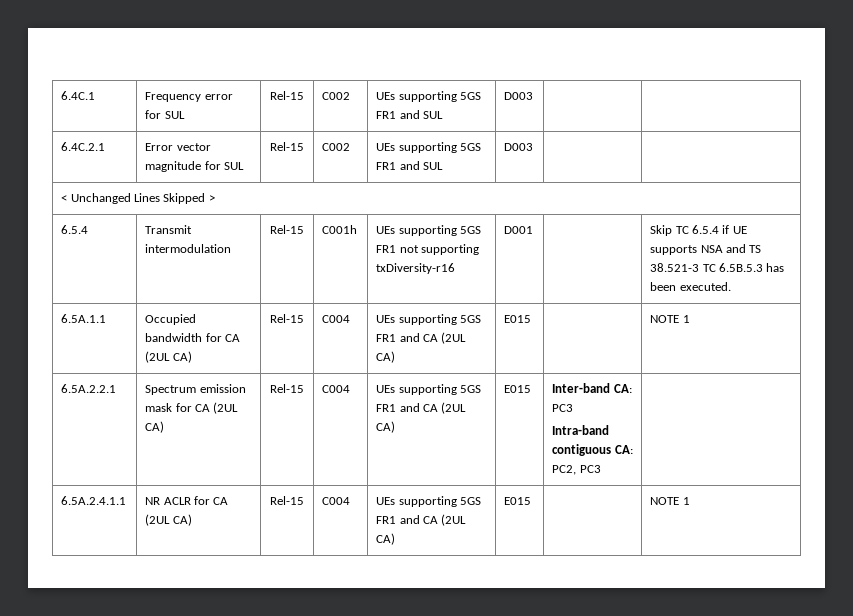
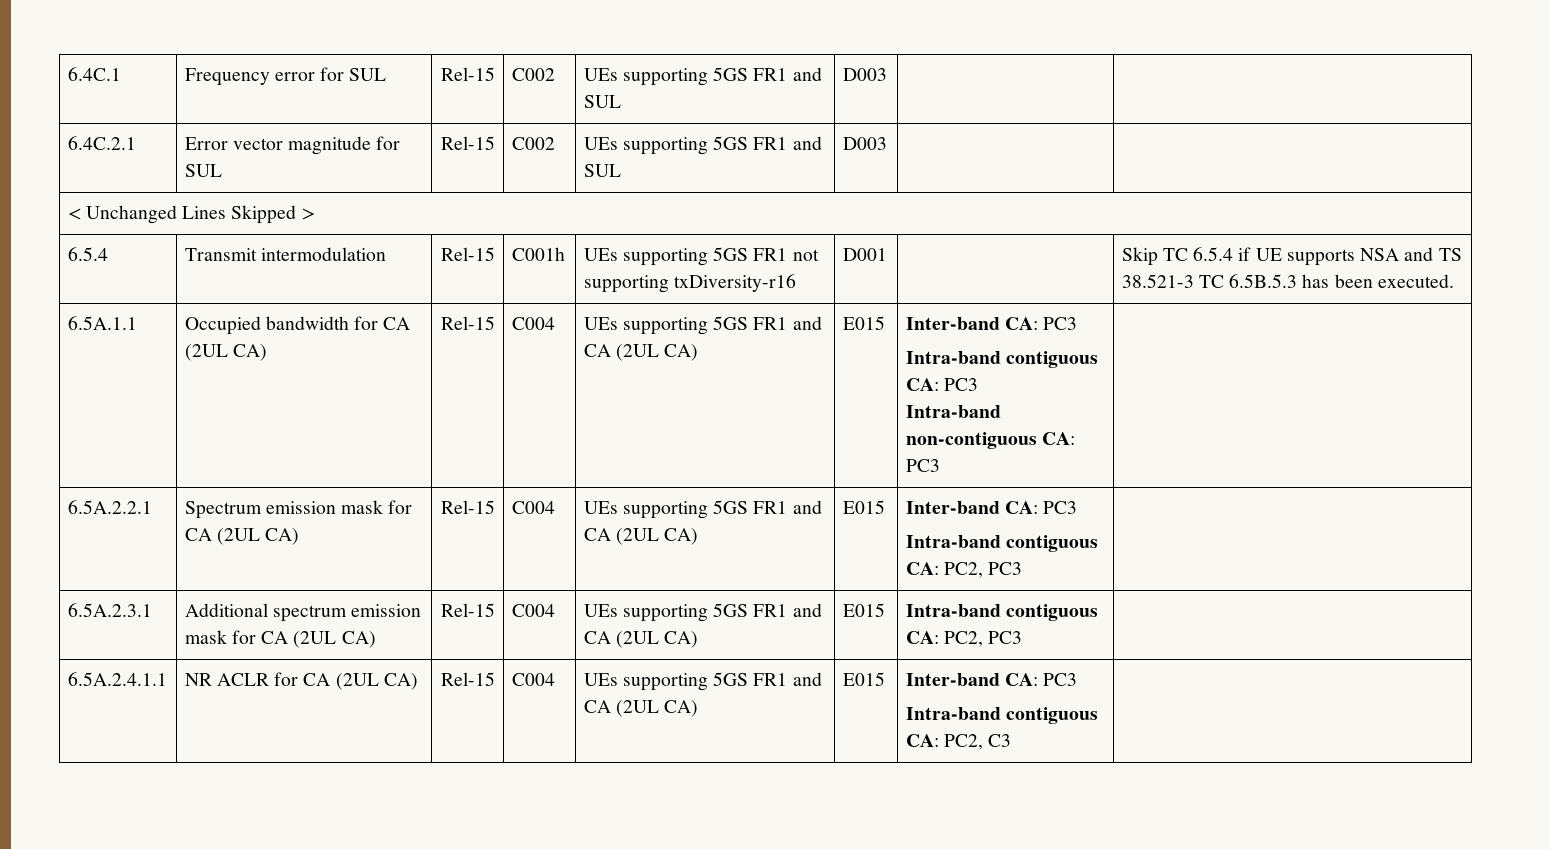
[650,315,690,323] | NOTE 1 -> [905,317,1078,330] [905,351,1098,368] [905,378,978,391] [905,405,1001,418] [905,432,1075,449] [905,459,940,472] Inter-band CA: PC3 // Intra-band contiguous CA: PC3 // Intra-band non-contiguous CA: PC3 |
(601, 469) none -> [67,603,152,617] [184,603,422,622] [184,630,376,648] [440,603,495,617] [511,604,555,617] [583,603,822,622] [583,631,699,648] [842,603,885,617] [905,604,1098,621] [905,631,1023,647] // 6.5A.2.3.1 | Additional spectrum emission mask for CA (2UL CA) | Rel-15 | C004 | UEs supporting 5GS FR1 and CA (2UL CA) | E015 | Intra-band contiguous CA: PC2, PC3 |
[650,497,690,505] | NOTE 1 -> [905,673,1078,686] [905,707,1098,724] [905,734,1012,750] Inter-band CA: PC3 // Intra-band contiguous CA: PC2, C3 |

